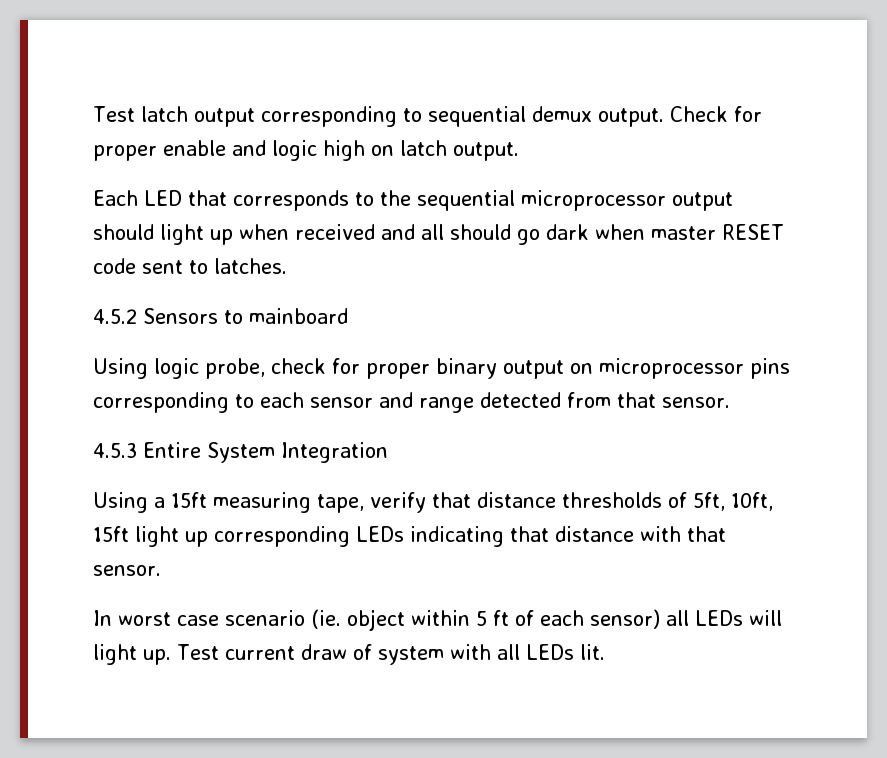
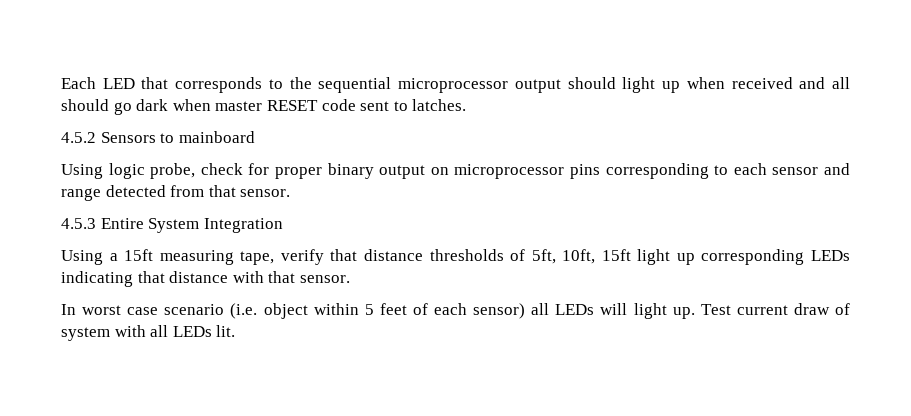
[93,106,762,127] [93,140,519,161] Test latch output corresponding to sequential demux output. Check for proper enable and logic high on latch output. // -> (61, 83) none
[311,609,341,629] (ie. -> [230,303,258,319] (i.e.
[493,610,509,626] ft -> [379,303,407,315] feet

